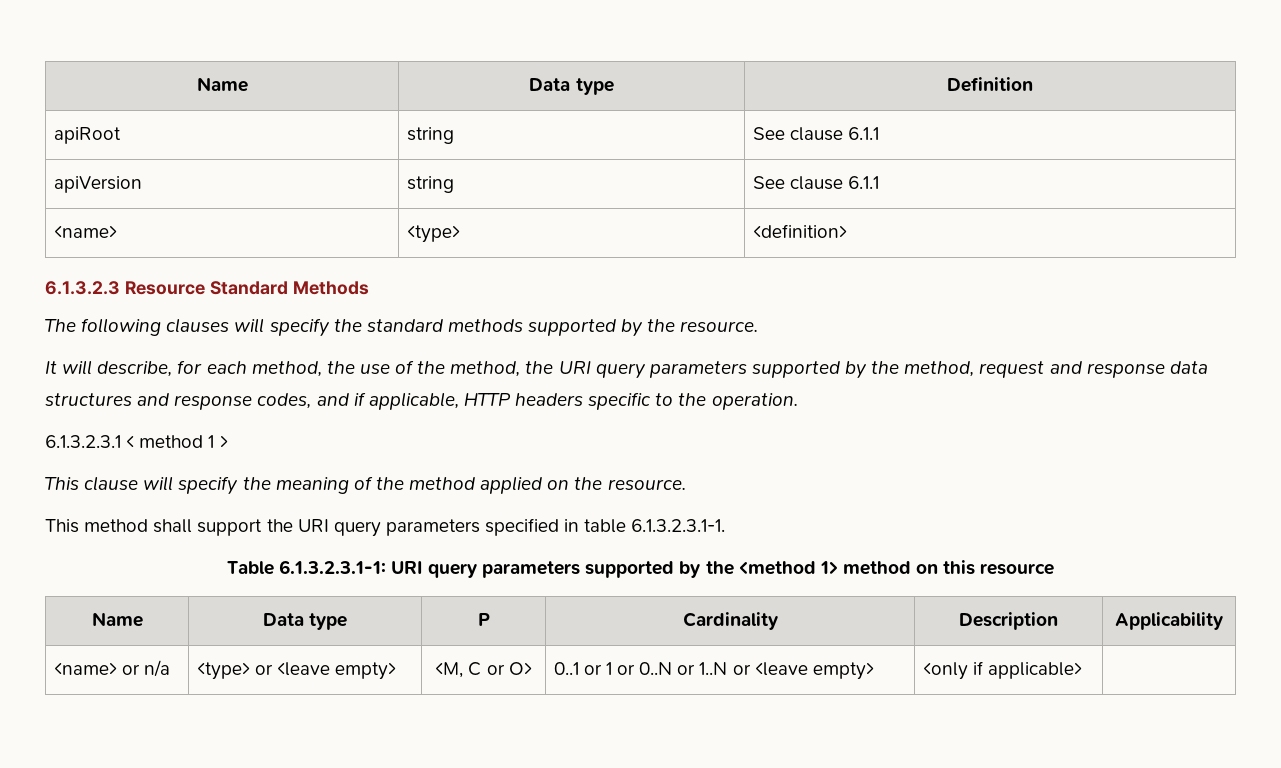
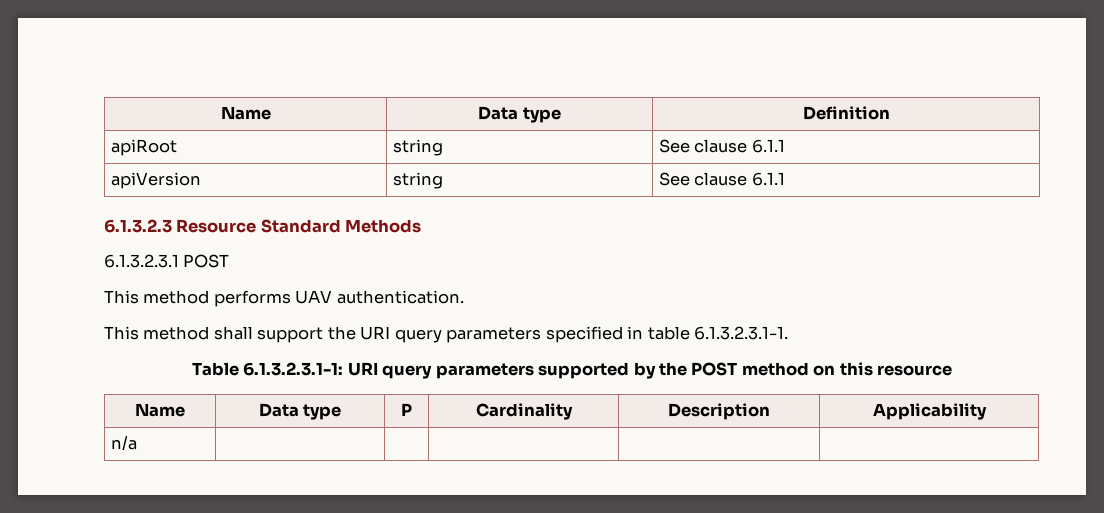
[53,225,117,238] [406,225,460,243] [752,224,847,238] // <name> | <type> | <definition> -> (785, 179) none
[45,318,759,337] [45,360,1208,379] [45,392,798,410] [45,435,228,448] [45,476,686,495] The following clauses will specify the standard methods supported by the resource. // It will describe, for each method, the use of the method, the URI query parameters supported by the method, request and response data structures and response codes, and if applicable, HTTP headers specific to the operation. // 6.1.3.2.3.1 < method 1 > // This clause will specify the meaning of the method applied on the resource. -> [104,254,230,268] [104,290,464,307] 6.1.3.2.3.1 POST // This method performs UAV authentication.
[738,561,838,575] <method 1> -> [691,362,738,376] POST
[53,662,140,675] <name> or -> (987, 411) none
[196,662,397,680] [435,662,532,678] [553,662,874,680] [922,661,1082,680] <type> or <leave empty> | <M, C or O> | 0..1 or 1 or 0..N or 1..N or <leave empty> | <only if applicable> -> (137, 443) | | |

